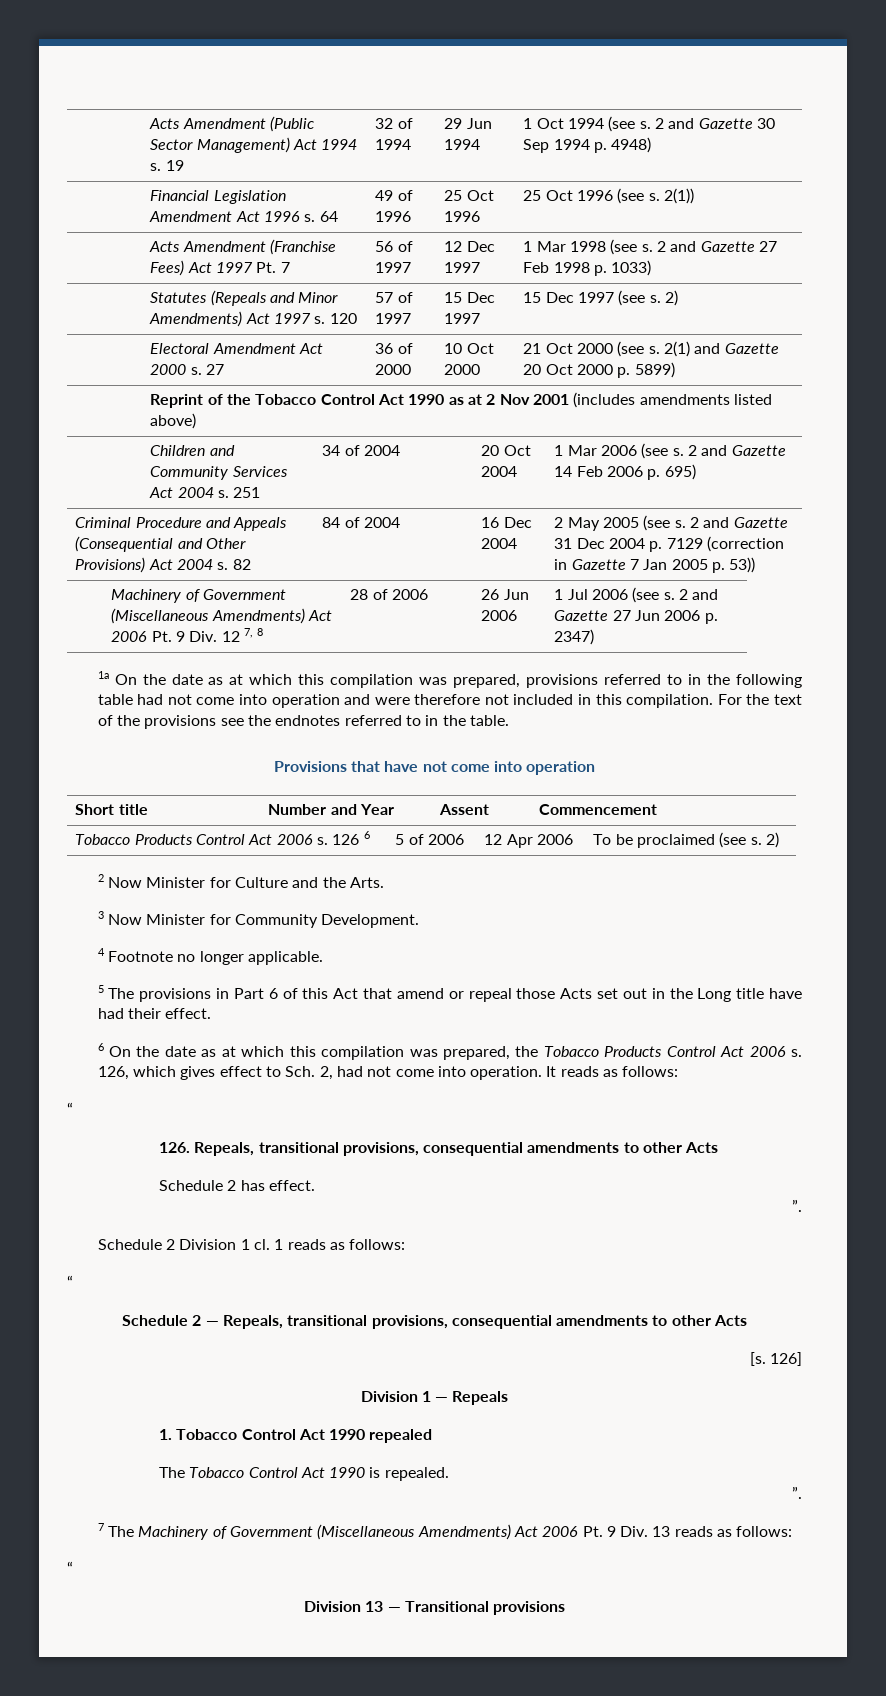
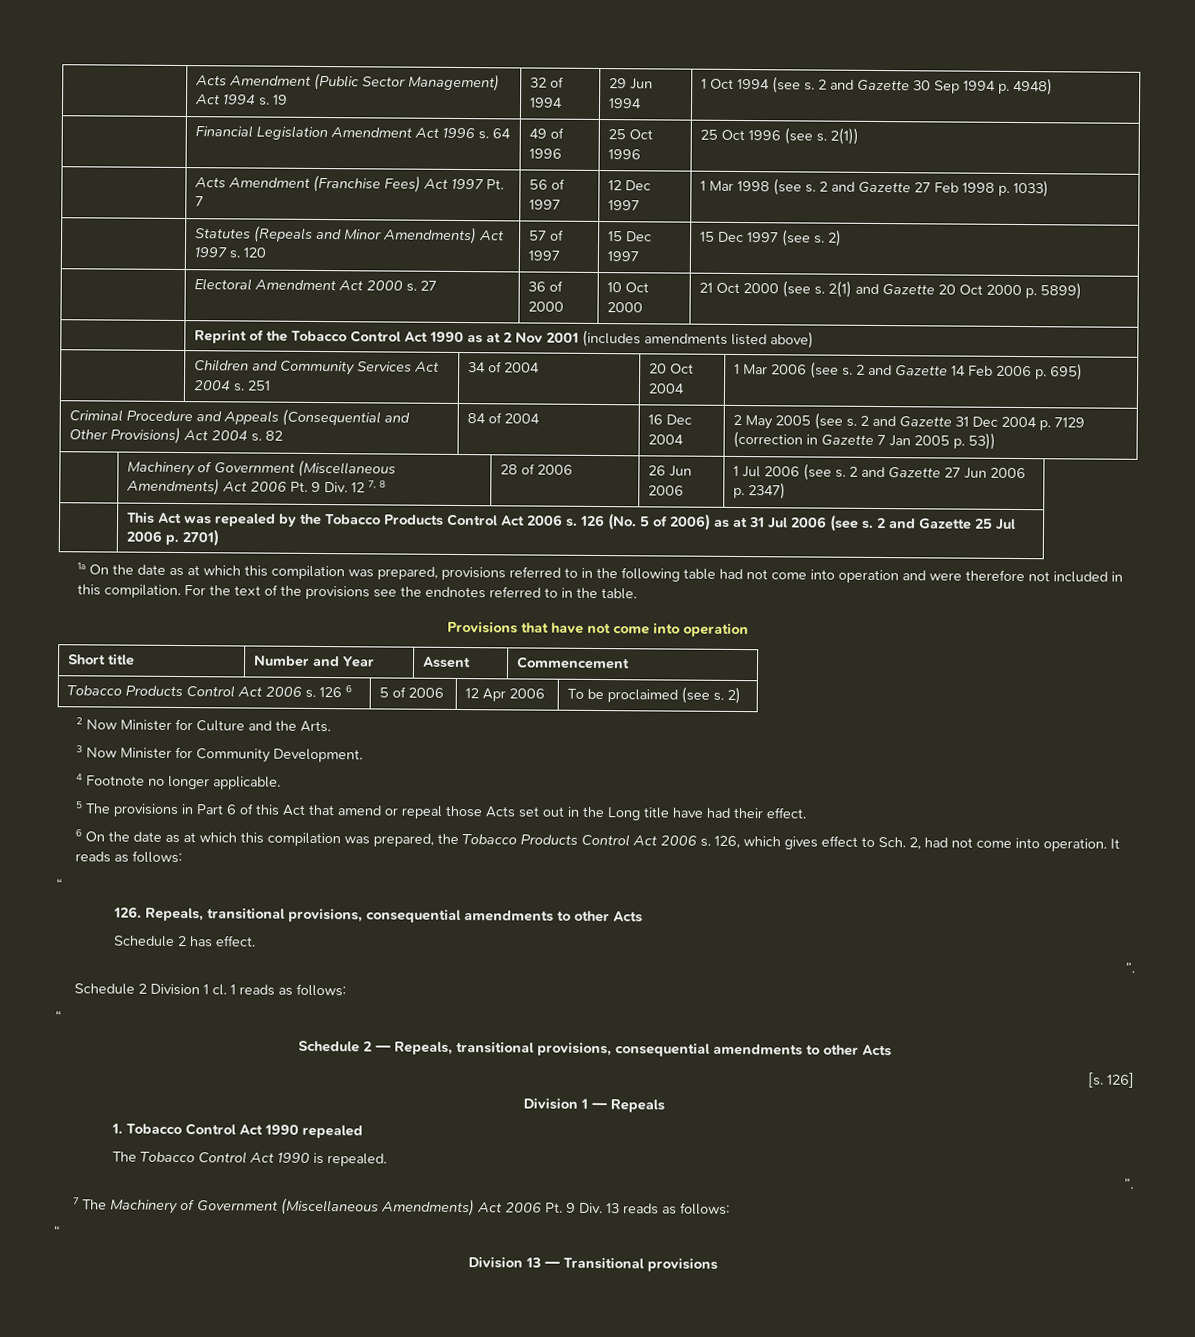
(595, 637) none -> [126,511,1016,532] [125,529,219,547] // | This Act was repealed by the Tobacco Products Control Act 2006 s. 126 (No. 5 of 2006) as at 31 Jul 2006 (see s. 2 and Gazette 25 Jul 2006 p. 2701)

